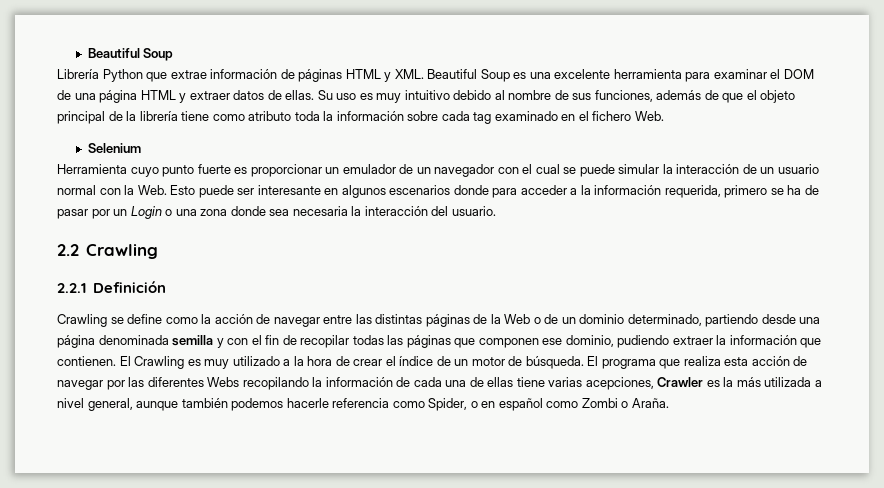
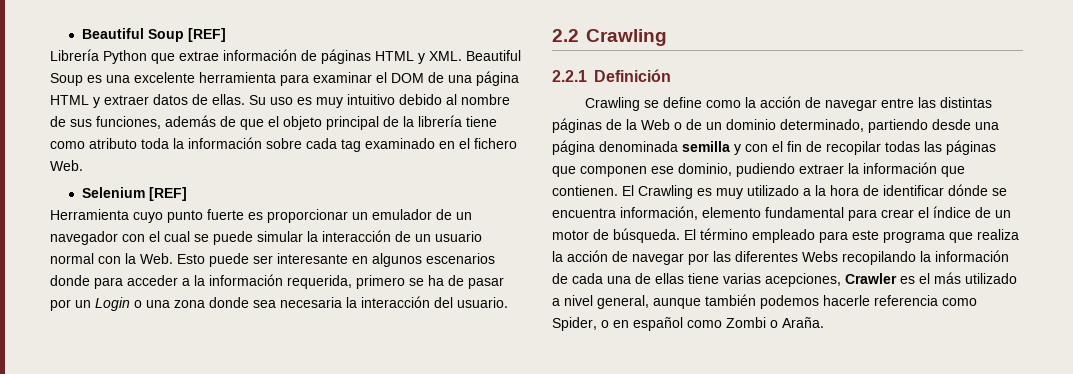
[87,48,174,61] Beautiful Soup -> [81,28,226,42] Beautiful Soup [REF]
(141, 148) none -> [148,187,187,201] [REF]
(350, 361) none -> [883,184,1007,196] [552,206,877,221] identificar dónde se encuentra información, elemento fundamental para
(599, 361) none -> [700,228,879,243] término empleado para este
[724,357,749,366] esta -> [552,251,563,262] la
[723,377,812,387] la más utilizada -> [919,272,1017,284] el más utilizado

